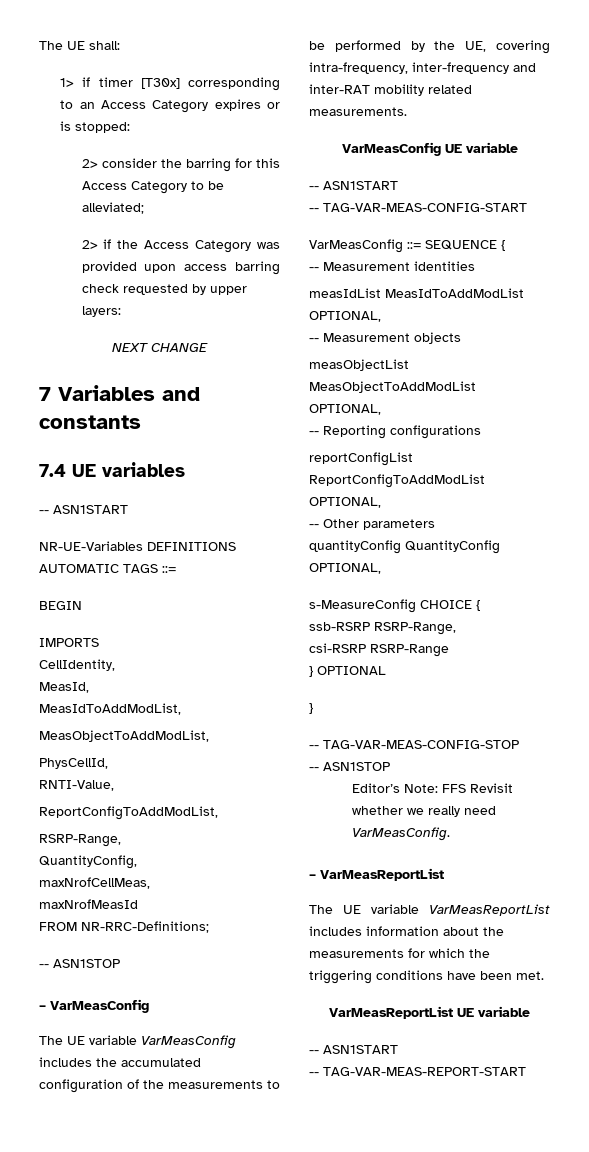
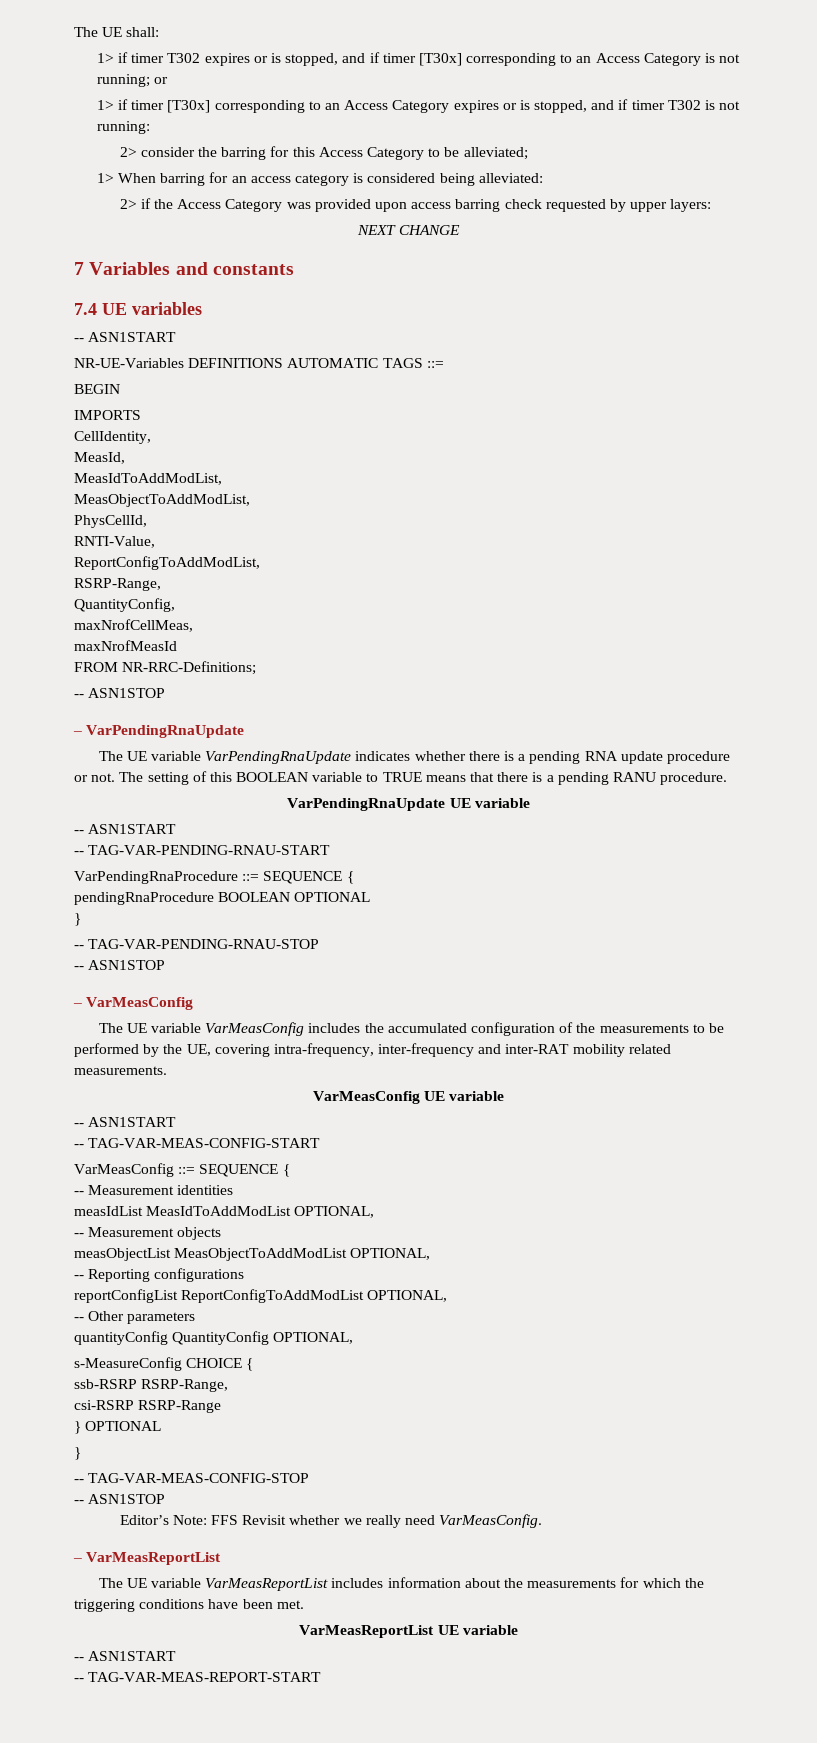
(120, 45) none -> [96,52,741,66] [96,74,169,87] // 1> if timer T302 expires or is stopped, and if timer [T30x] corresponding to an Access Category is not running; or
[75,122,131,133] stopped: -> [534,99,741,113] [96,121,150,134] stopped, and if timer T302 is not running:
(144, 208) none -> [96,172,543,186] // 1> When barring for an access category is considered being alleviated:
(120, 963) none -> [73,725,245,738] [98,751,730,764] [74,771,728,785] [287,798,530,811] [74,824,177,834] [74,845,331,855] [74,871,354,884] [74,892,371,905] [74,913,81,926] [74,939,320,949] [74,960,166,970] // – VarPendingRnaUpdate // The UE variable VarPendingRnaUpdate indicates whether there is a pending RNA update procedure or not. The setting of this BOOLEAN variable to TRUE means that there is a pending RANU procedure. // VarPendingRnaUpdate UE variable // -- ASN1START // -- TAG-VAR-PENDING-RNAU-START // VarPendingRnaProcedure ::= SEQUENCE { // pendingRnaProcedure BOOLEAN OPTIONAL // } // -- TAG-VAR-PENDING-RNAU-STOP // -- ASN1STOP

